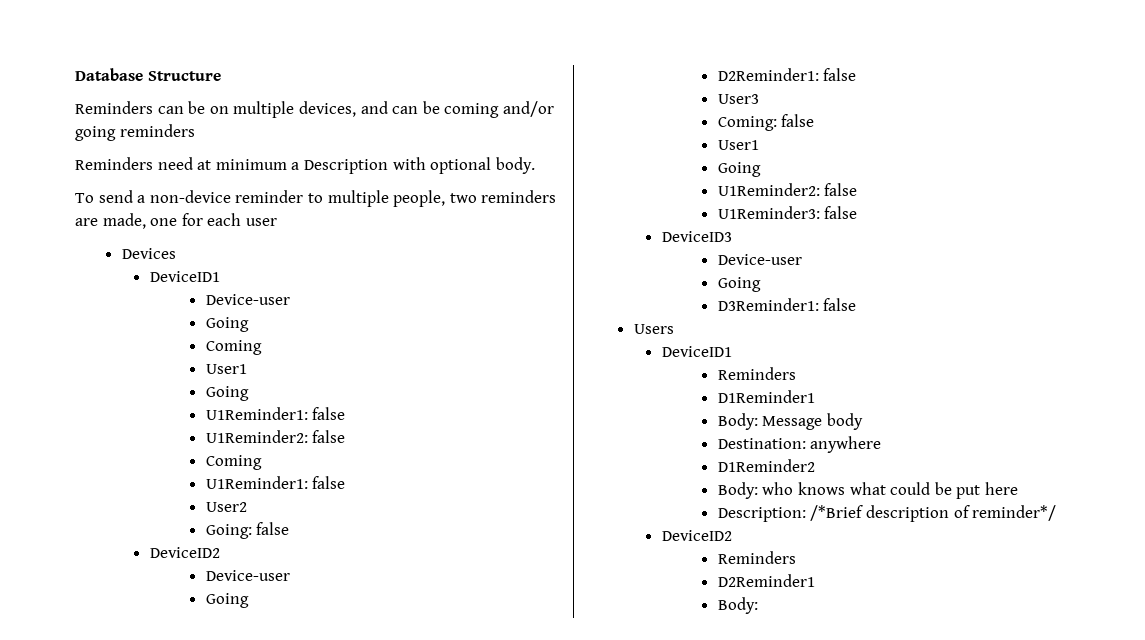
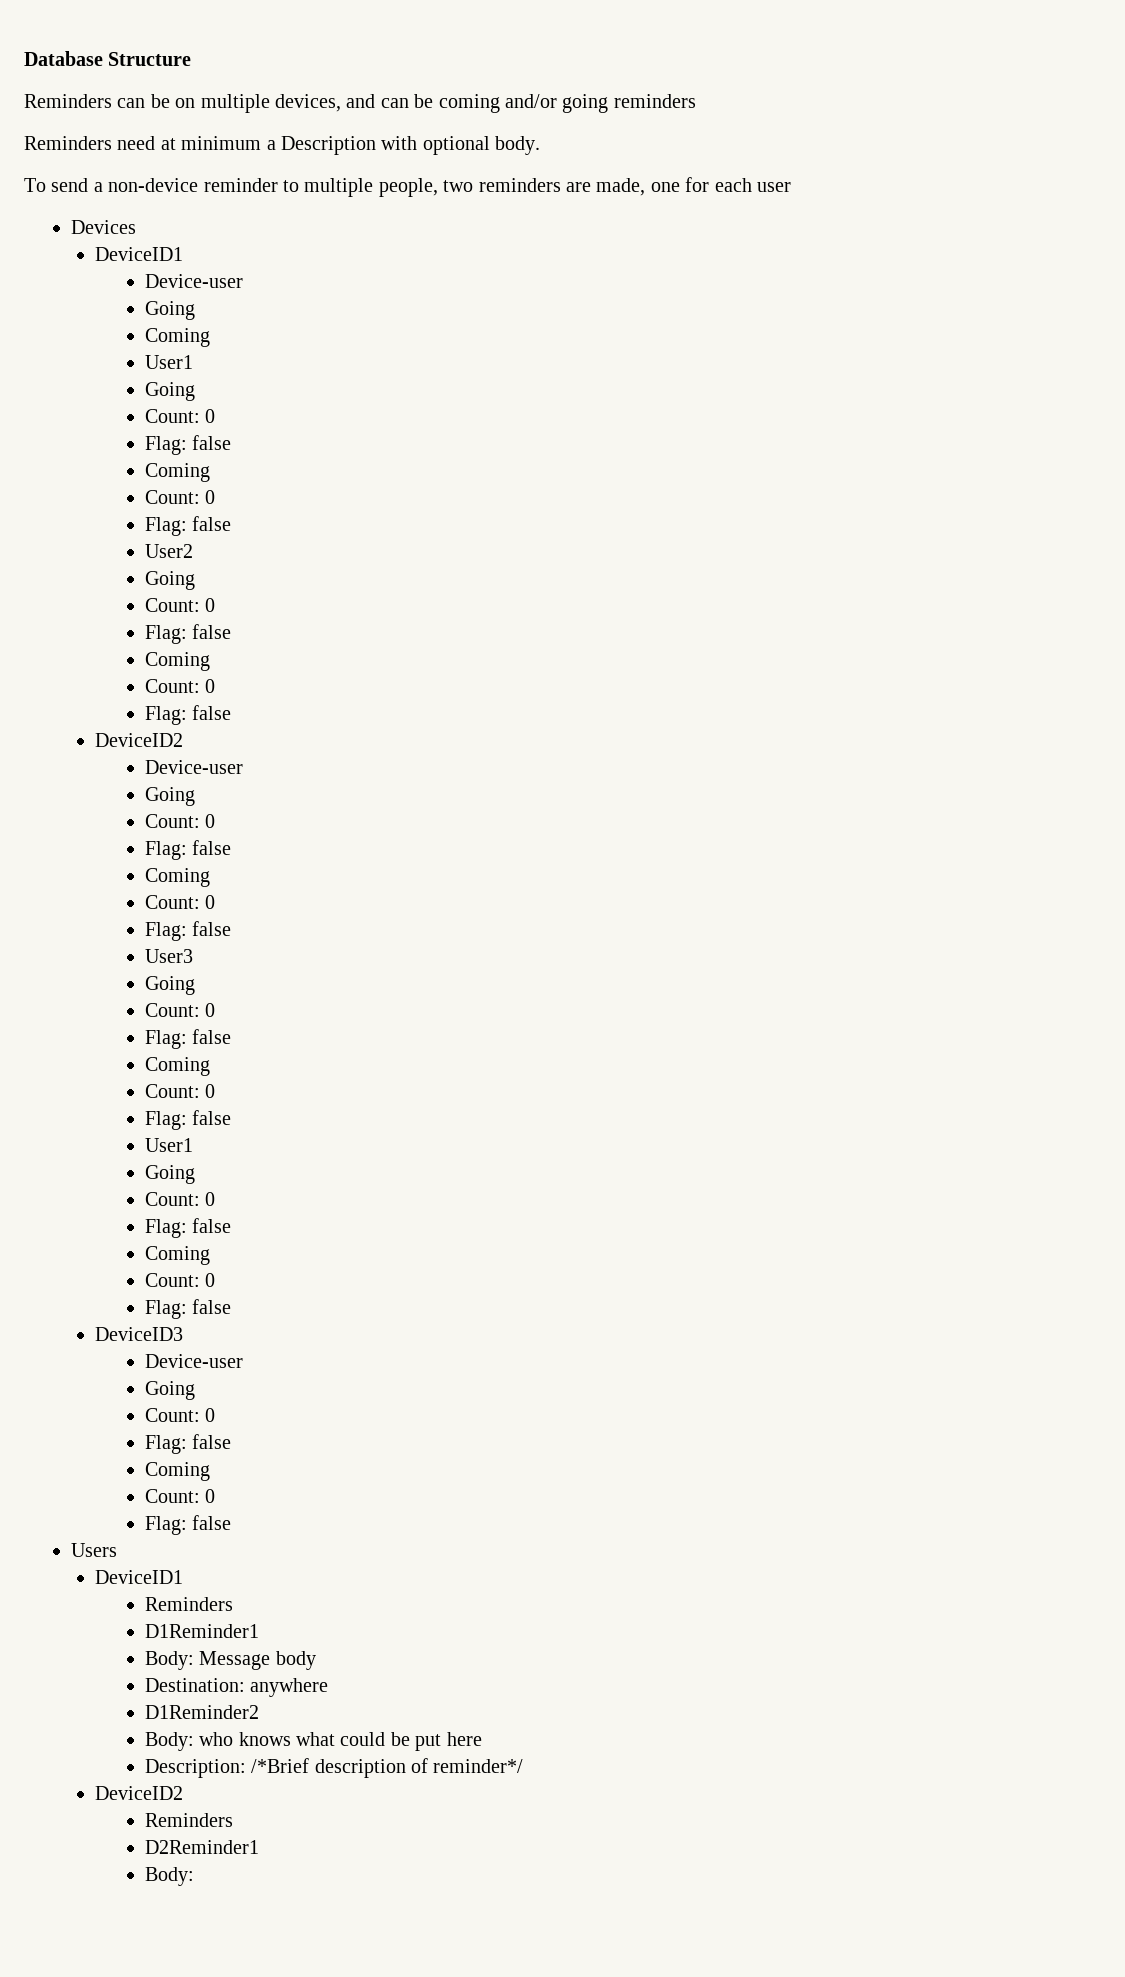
[205,407,346,420] [205,430,346,443] [205,455,262,470] [205,476,308,489] U1Reminder1: false // U1Reminder2: false // Coming // U1Reminder1: -> [144,409,216,423] [144,435,232,455] [144,463,210,482] [144,490,216,504] [144,517,187,536] Count: 0 // Flag: false // Coming // Count: 0 // Flag:
[205,522,290,539] [149,547,220,558] [205,570,290,581] [205,593,249,608] [717,68,857,81] [717,94,759,104] [717,114,815,131] [717,140,759,150] [717,162,761,177] [717,183,858,196] [717,206,858,219] [661,231,732,242] [717,254,802,265] [717,277,761,292] [717,298,819,311] Going: false // DeviceID2 // Device-user // Going // D2Reminder1: false // User3 // Coming: false // User1 // Going // U1Reminder2: false // U1Reminder3: false // DeviceID3 // Device-user // Going // D3Reminder1: -> [144,571,195,590] [144,598,216,612] [144,624,232,644] [144,652,210,671] [144,679,216,693] [144,705,232,725] [95,733,184,747] [144,760,243,774] [144,787,195,806] [144,814,216,828] [144,840,232,860] [144,868,210,887] [144,895,216,909] [144,921,232,941] [144,949,193,963] [144,976,195,995] [144,1003,216,1017] [144,1029,232,1049] [144,1057,210,1076] [144,1084,216,1098] [144,1110,232,1130] [144,1138,193,1152] [144,1165,195,1184] [144,1192,216,1206] [144,1218,232,1238] [144,1246,210,1265] [144,1273,216,1287] [144,1299,232,1319] [95,1327,184,1341] [144,1354,243,1368] [144,1381,195,1400] [144,1408,216,1422] [144,1434,232,1454] [144,1462,210,1481] [144,1489,216,1503] [144,1516,187,1535] Going // Count: 0 // Flag: false // Coming // Count: 0 // Flag: false // DeviceID2 // Device-user // Going // Count: 0 // Flag: false // Coming // Count: 0 // Flag: false // User3 // Going // Count: 0 // Flag: false // Coming // Count: 0 // Flag: false // User1 // Going // Count: 0 // Flag: false // Coming // Count: 0 // Flag: false // DeviceID3 // Device-user // Going // Count: 0 // Flag: false // Coming // Count: 0 // Flag:

